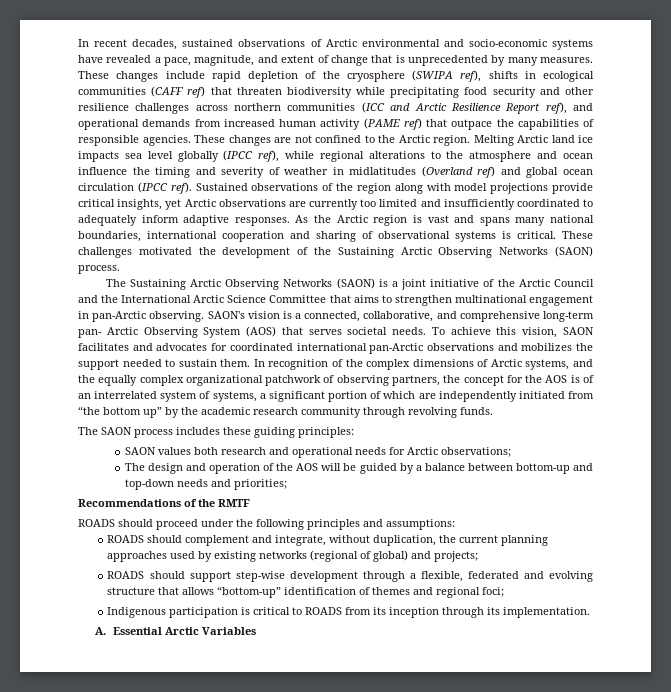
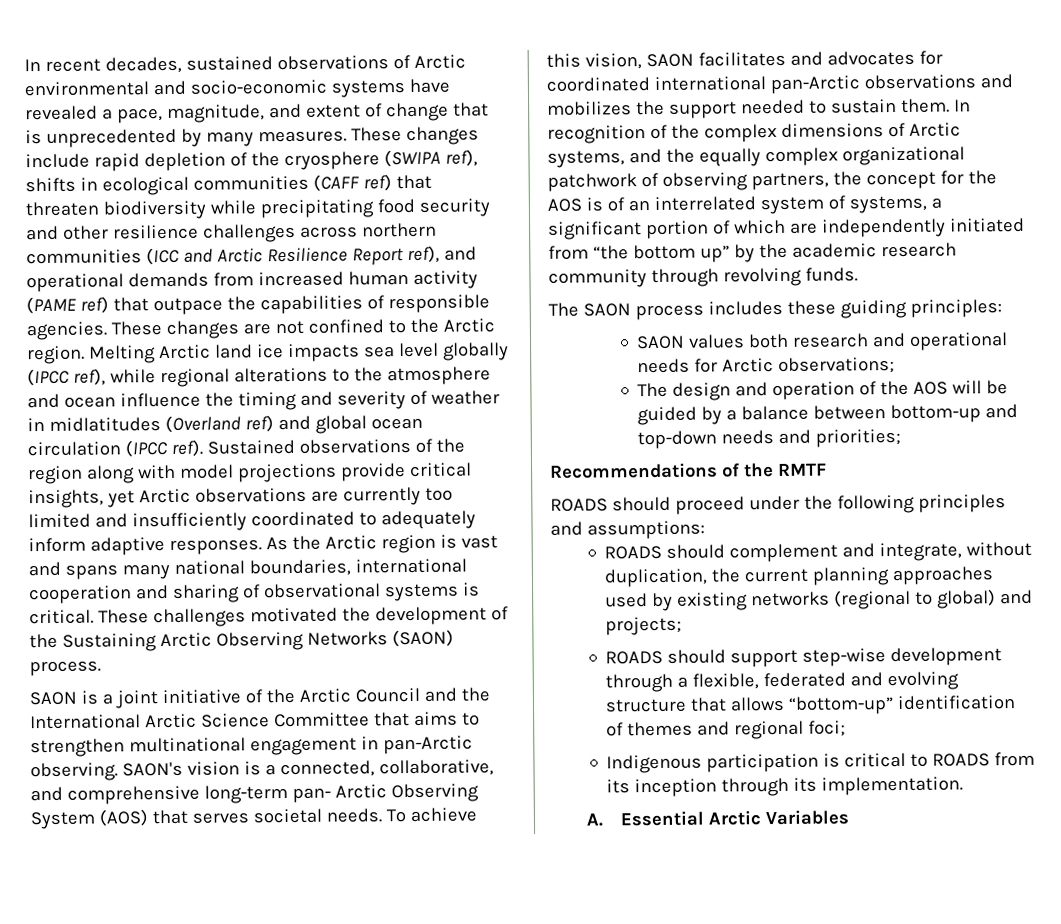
[105,278,375,290] The Sustaining Arctic Observing Networks (SAON) -> [29,691,77,706] SAON
[360,551,372,559] of -> [915,591,934,605] to

